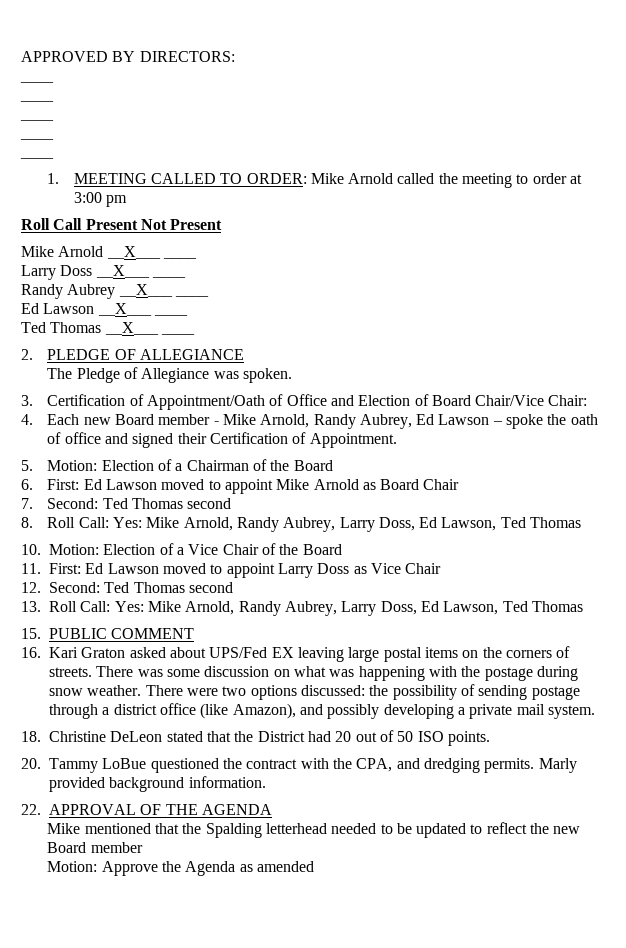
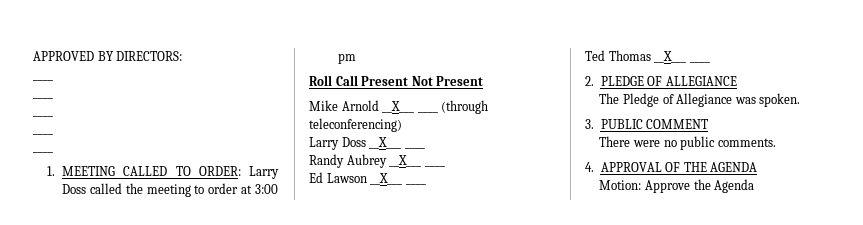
[310,173,394,184] Mike Arnold -> [248,166,279,179] [61,184,86,194] Larry Doss
(197, 258) none -> [441,100,489,114] [309,118,402,132] (through teleconferencing)
[47,394,588,410] [21,414,598,429] [47,432,397,448] [21,459,333,471] [21,479,460,494] [21,498,232,509] [21,517,582,532] [21,543,342,555] [21,563,442,578] [21,582,233,593] [21,601,583,616] [21,628,195,639] [21,646,571,662] [49,666,578,681] [49,684,580,700] [49,703,595,719] [21,730,490,746] [21,758,577,773] [49,776,266,792] [21,804,272,815] [47,822,581,838] [47,842,143,853] Certification of Appointment/Oath of Office and Election of Board Chair/Vice Chair: // 4. Each new Board member - Mike Arnold, Randy Aubrey, Ed Lawson – spoke the oath of office and signed their Certification of Appointment. // 5. Motion: Election of a Chairman of the Board // 6. First: Ed Lawson moved to appoint Mike Arnold as Board Chair // 7. Second: Ted Thomas second // 8. Roll Call: Yes: Mike Arnold, Randy Aubrey, Larry Doss, Ed Lawson, Ted Thomas // 10. Motion: Election of a Vice Chair of the Board // 11. First: Ed Lawson moved to appoint Larry Doss as Vice Chair // 12. Second: Ted Thomas second // 13. Roll Call: Yes: Mike Arnold, Randy Aubrey, Larry Doss, Ed Lawson, Ted Thomas // 15. PUBLIC COMMENT // 16. Kari Graton asked about UPS/Fed EX leaving large postal items on the corners of streets. There was some discussion on what was happening with the postage during snow weather. There were two options discussed: the possibility of sending postage through a district office (like Amazon), and possibly developing a private mail system. // 18. Christine DeLeon stated that the District had 20 out of 50 ISO points. // 20. Tammy LoBue questioned the contract with the CPA, and dredging permits. Marly provided background information. // 22. APPROVAL OF THE AGENDA // Mike mentioned that the Spalding letterhead needed to be updated to reflect the new Board member -> [600,119,709,129] [599,136,776,150] [585,162,758,172] PUBLIC COMMENT // There were no public comments. // 4. APPROVAL OF THE AGENDA
[239,861,314,872] as amended -> (755, 186) none

